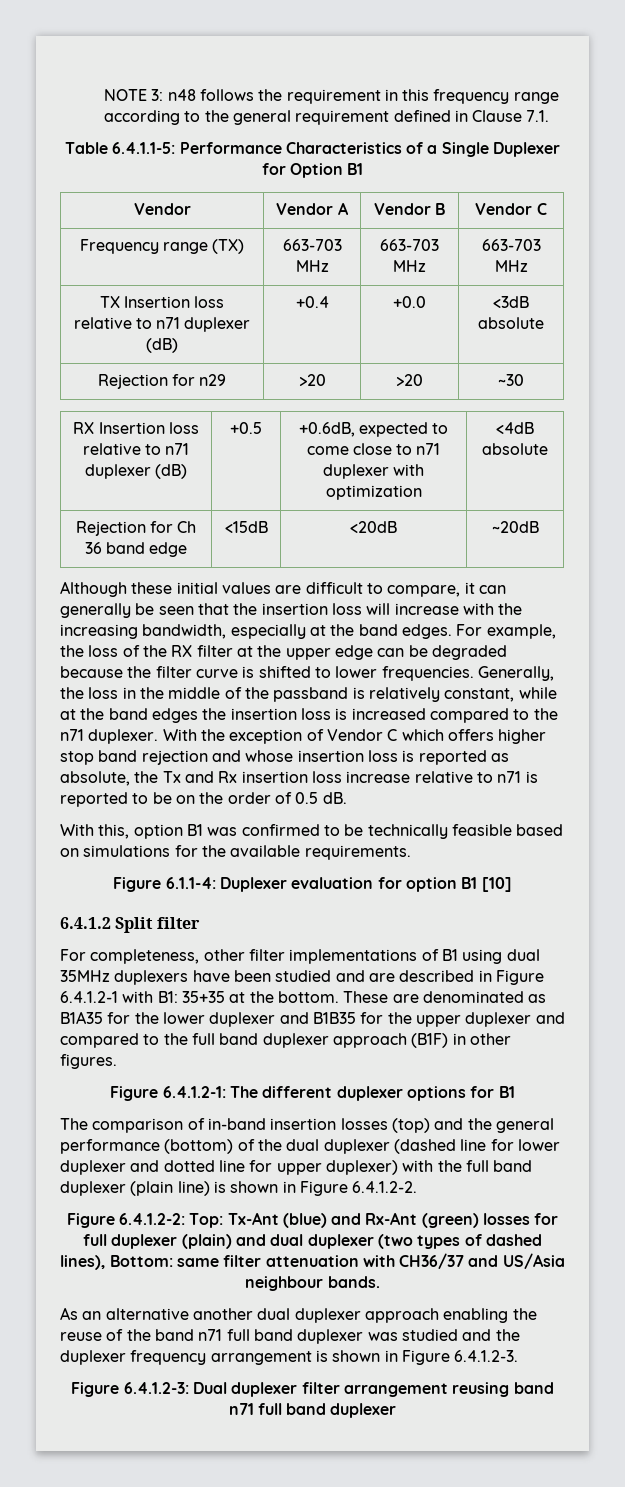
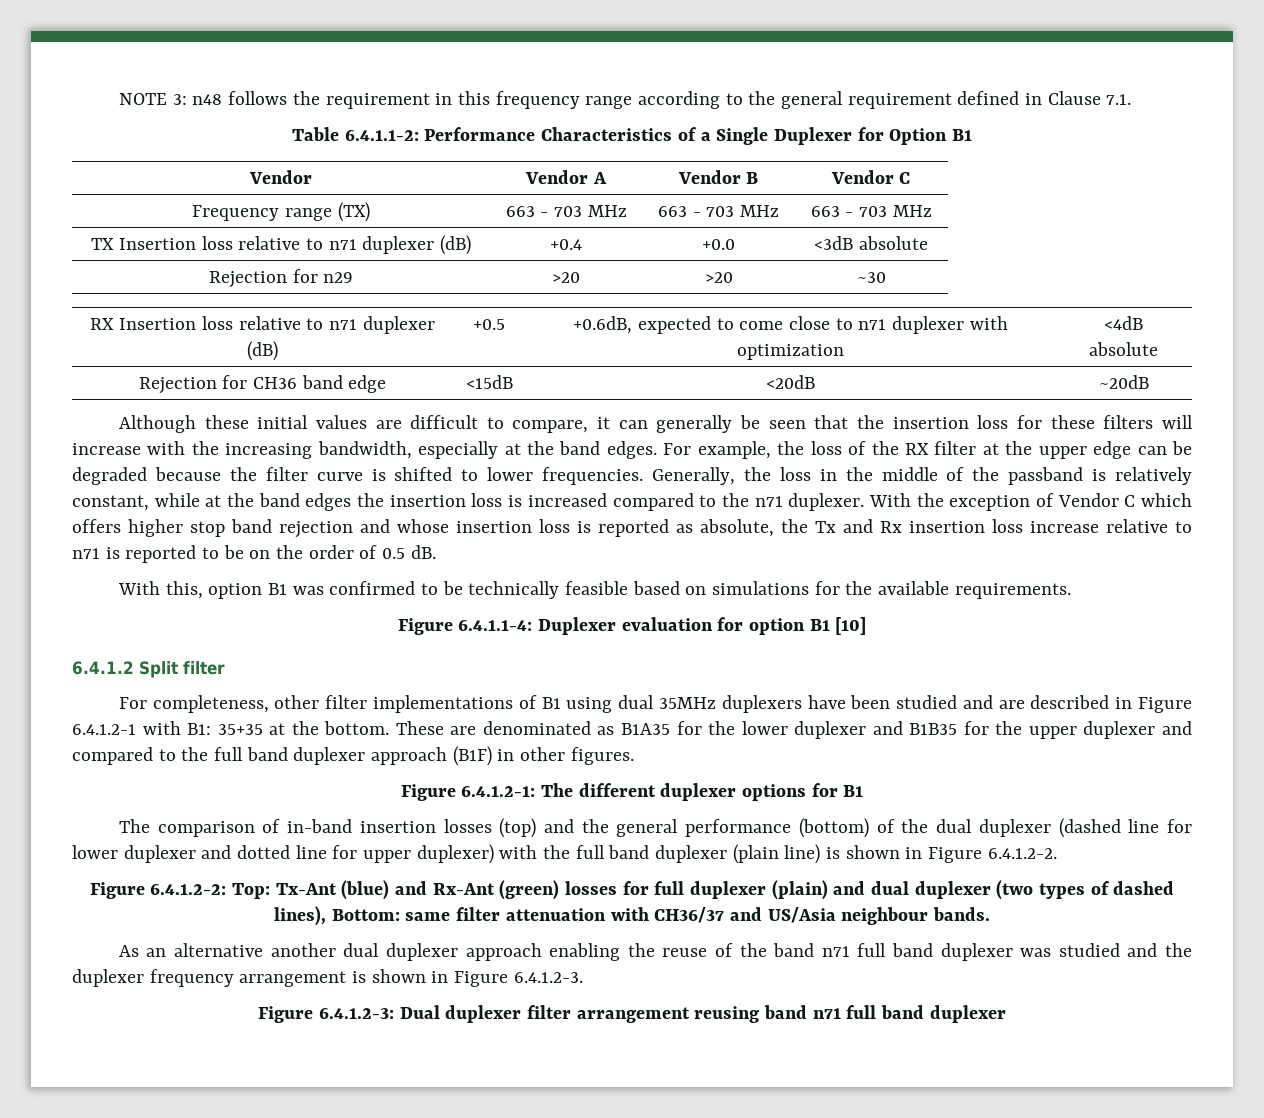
[112,142,176,154] 6.4.1.1-5: -> [344,130,419,141] 6.4.1.1-2:
[282,239,342,251] [295,260,329,272] [380,239,440,251] [393,260,427,272] [481,239,541,251] 663-703 MHz | 663-703 MHz | 663-703 -> [505,205,627,217] [657,205,780,217] [810,206,887,217] 663 - 703 MHz | 663 - 703 MHz | 663 - 703
[177,521,197,533] [84,542,102,554] Ch 36 -> [252,377,297,389] CH36
(362, 609) none -> [1017,415,1154,429] for these filters
[165,877,216,889] 6.1.1-4: -> [458,620,533,631] 6.4.1.1-4:

